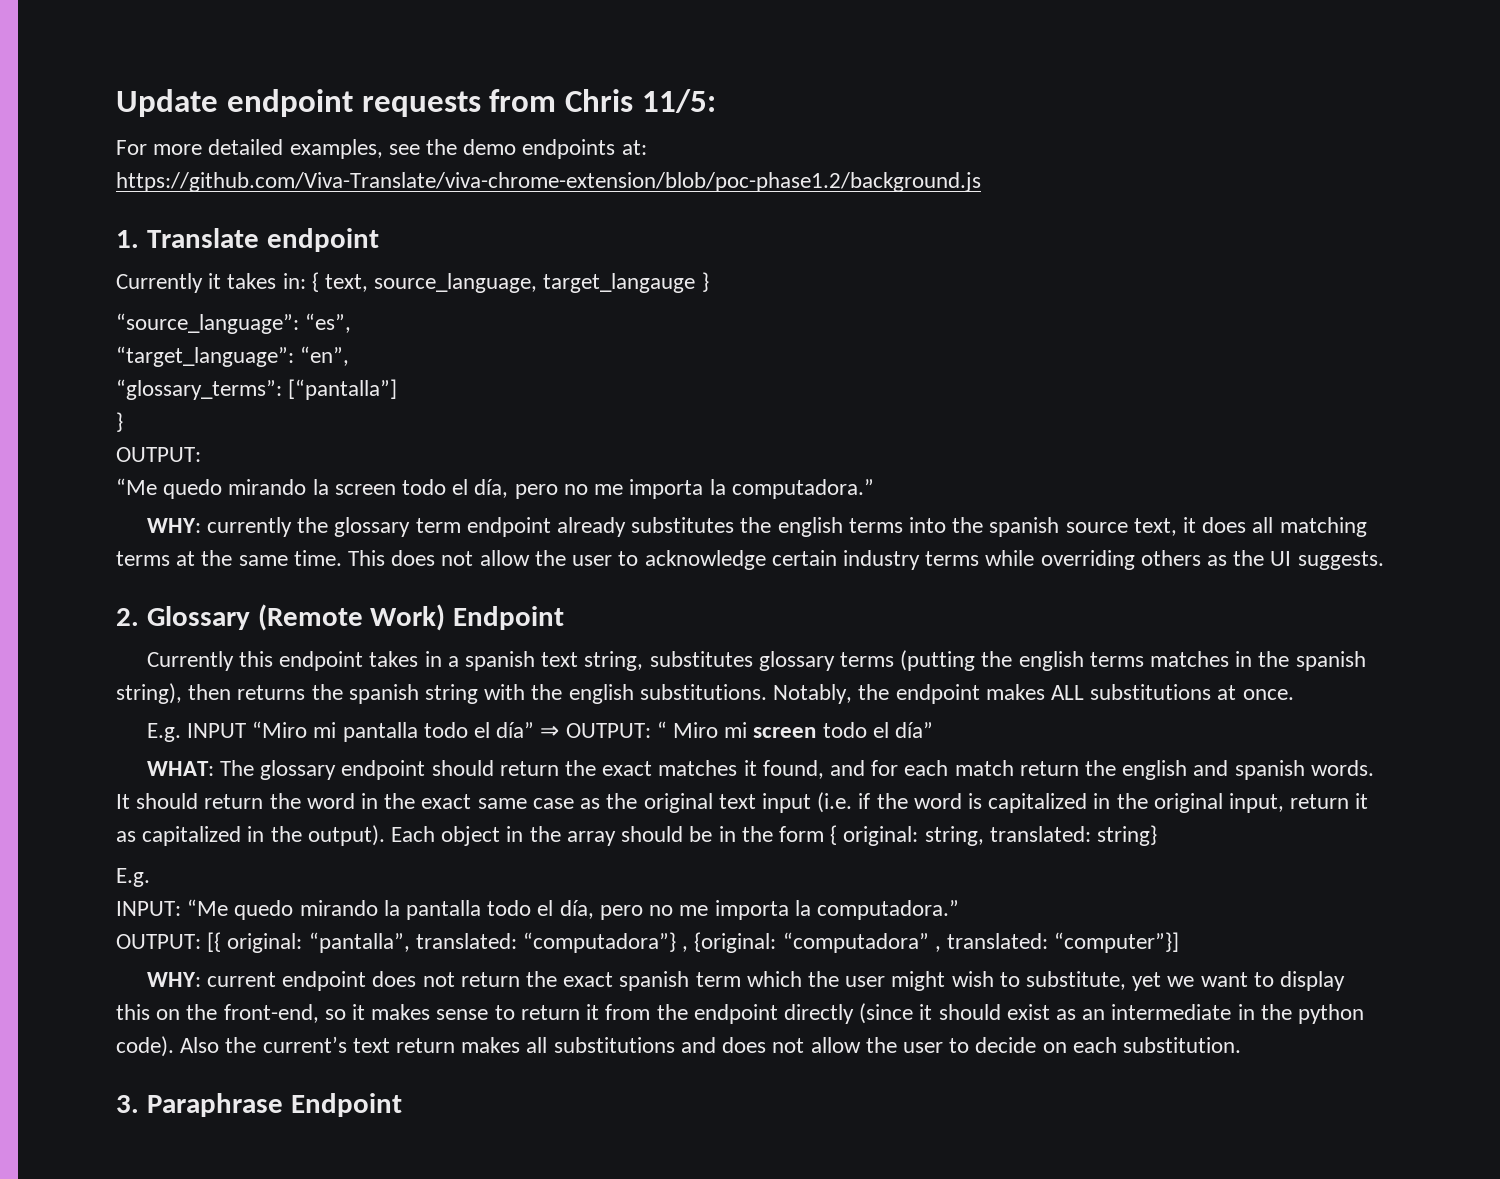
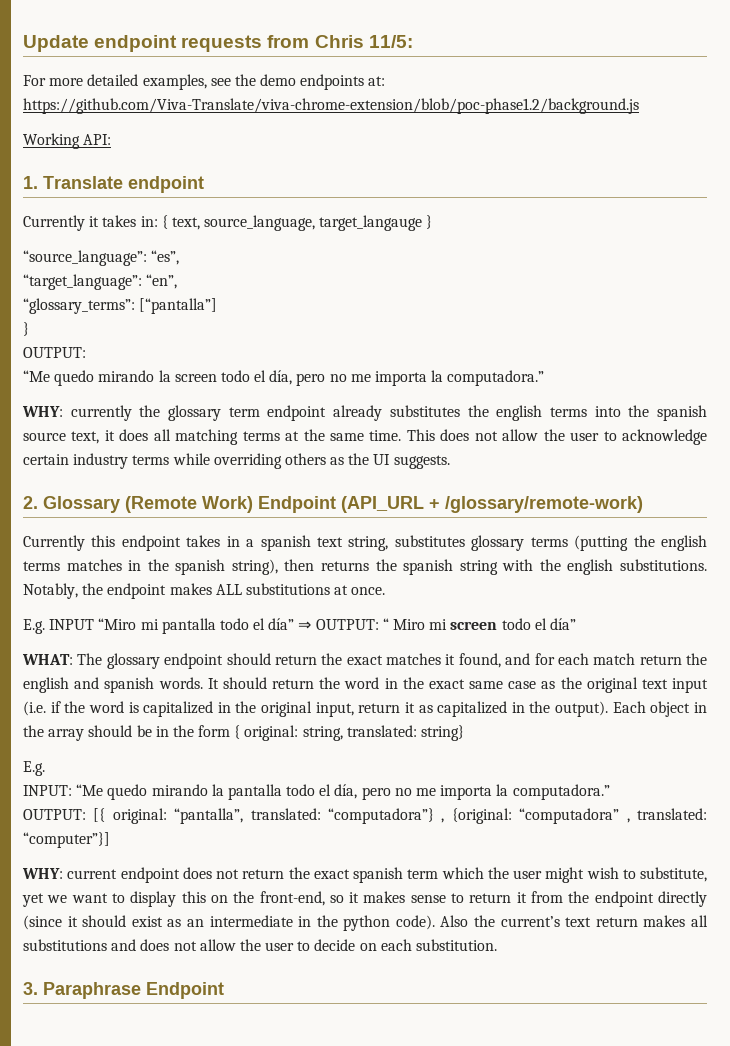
(981, 182) none -> [23,133,112,149] // Working API:
(565, 618) none -> [341,496,643,513] (API_URL + /glossary/remote-work)

